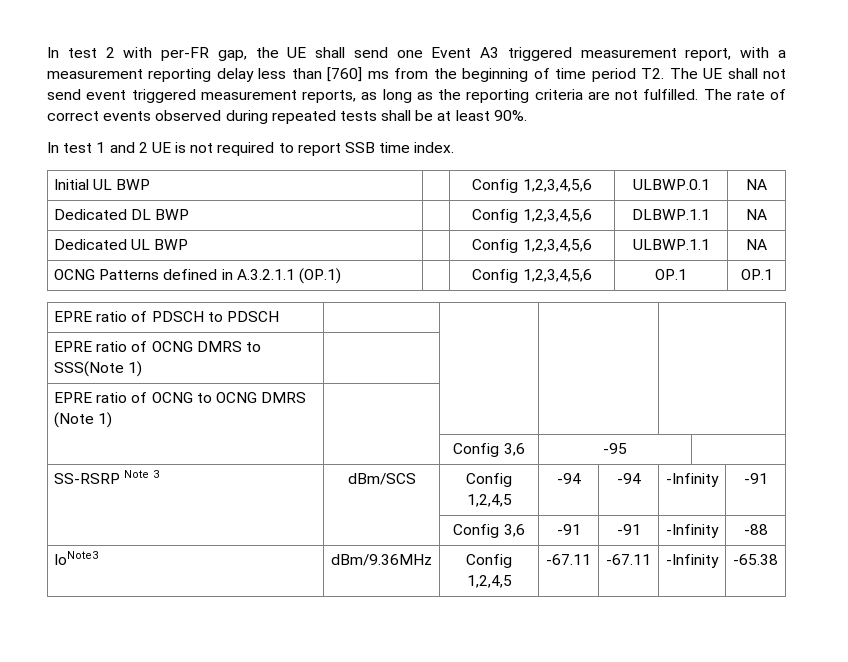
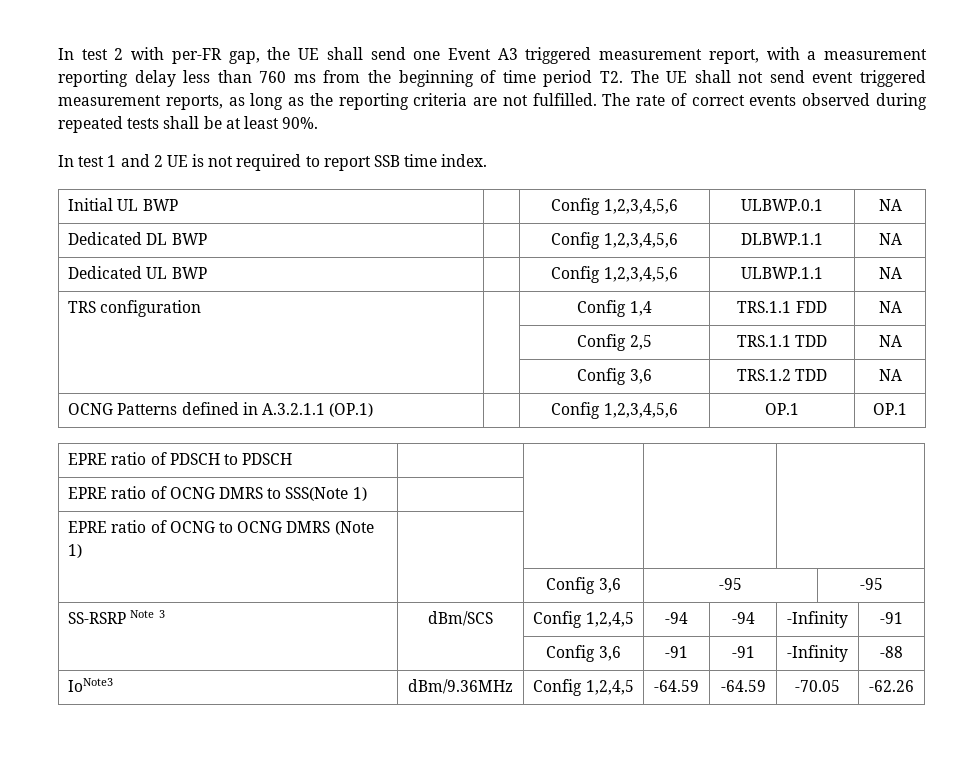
[327,67,363,82] [760] -> [259,71,287,83] 760
(767, 244) none -> [68,300,202,317] [577,300,652,317] [737,301,827,313] [878,301,902,313] [577,334,652,351] [736,335,828,347] [878,335,902,347] [577,368,652,385] [736,369,828,381] [878,369,902,381] // TRS configuration | | Config 1,4 | TRS.1.1 FDD | NA // | | Config 2,5 | TRS.1.1 TDD | NA // | | Config 3,6 | TRS.1.2 TDD | NA
(627, 448) none -> [859,578,883,590] -95
[546,554,591,565] [606,554,651,565] [666,554,719,568] [733,554,778,565] -67.11 | -67.11 | -Infinity | -65.38 -> [654,680,699,692] [720,680,766,692] [795,680,840,692] [869,680,914,692] -64.59 | -64.59 | -70.05 | -62.26

